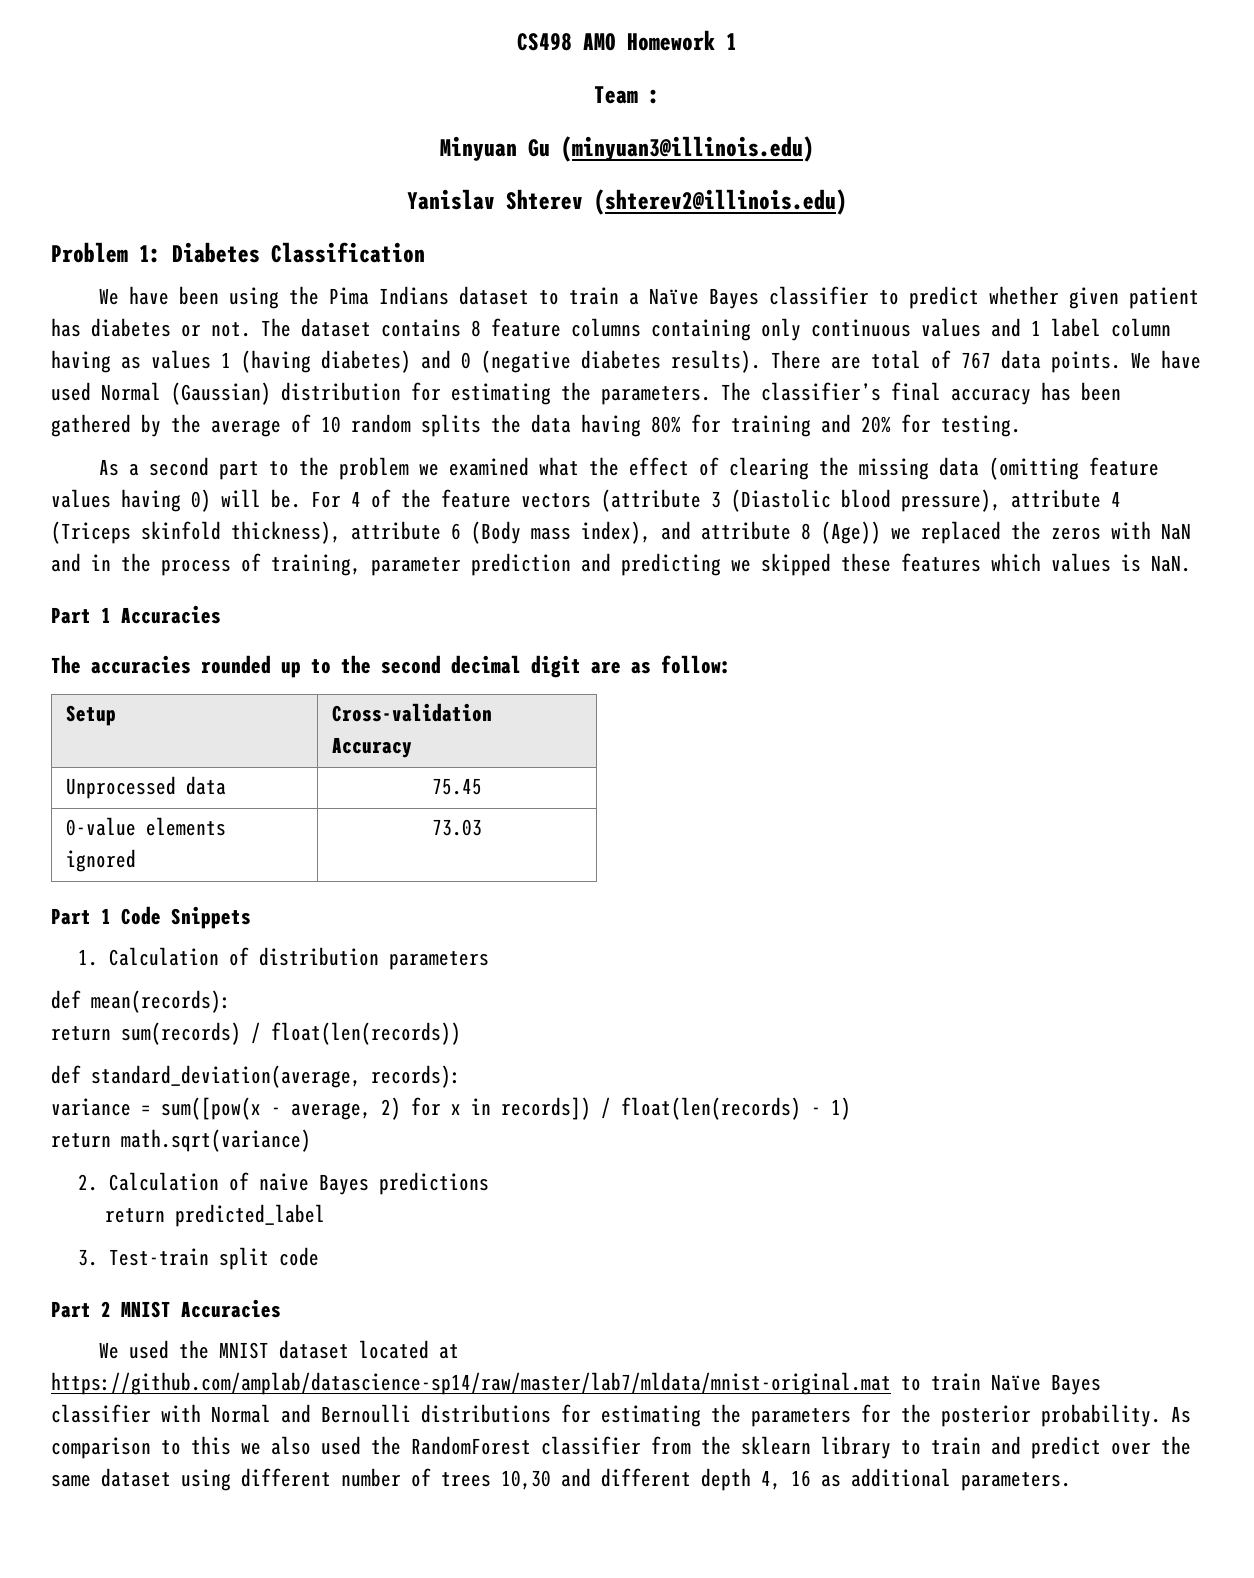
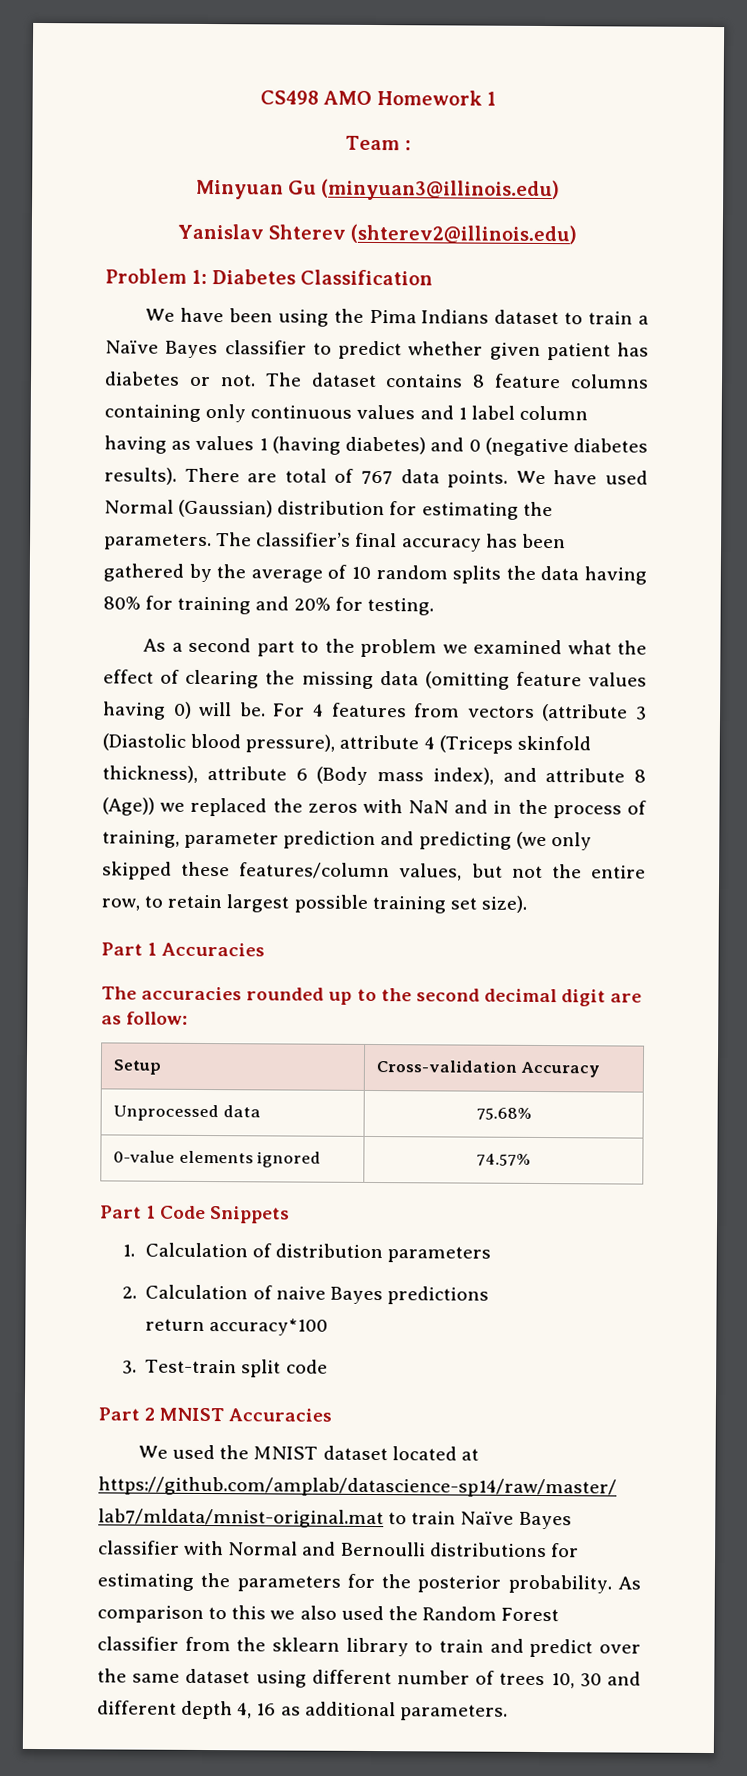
[371,489,511,508] of the feature -> [331,702,461,718] features from
[731,553,1191,576] we skipped these features which values is NaN. -> [515,831,592,851] [102,861,646,881] [101,894,527,914] (we only skipped these features/column values, but not the entire row, to retain largest possible training set size).
[432,778,482,795] 75.45 -> [475,1107,532,1120] 75.68%
[432,819,482,836] 73.03 -> [476,1153,531,1166] 74.57%
[51,990,231,1013] [51,1022,461,1045] [51,1065,461,1088] [51,1097,851,1120] [51,1129,311,1152] // def mean(records): // return sum(records) / float(len(records)) // def standard_deviation(average, records): // variance = sum([pow(x - average, 2) for x in records]) / float(len(records) - 1) // return math.sqrt(variance) -> (492, 1254) none
[175,1204,326,1227] predicted_label -> [208,1318,328,1336] accuracy*100
[411,1436,531,1455] RandomForest -> [421,1606,560,1622] Random Forest
[501,1470,551,1490] 10,30 -> [550,1673,602,1689] 10, 30

